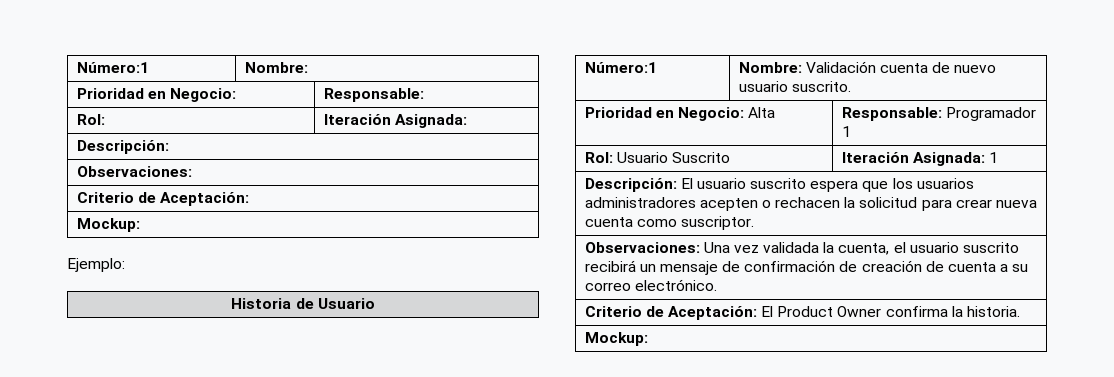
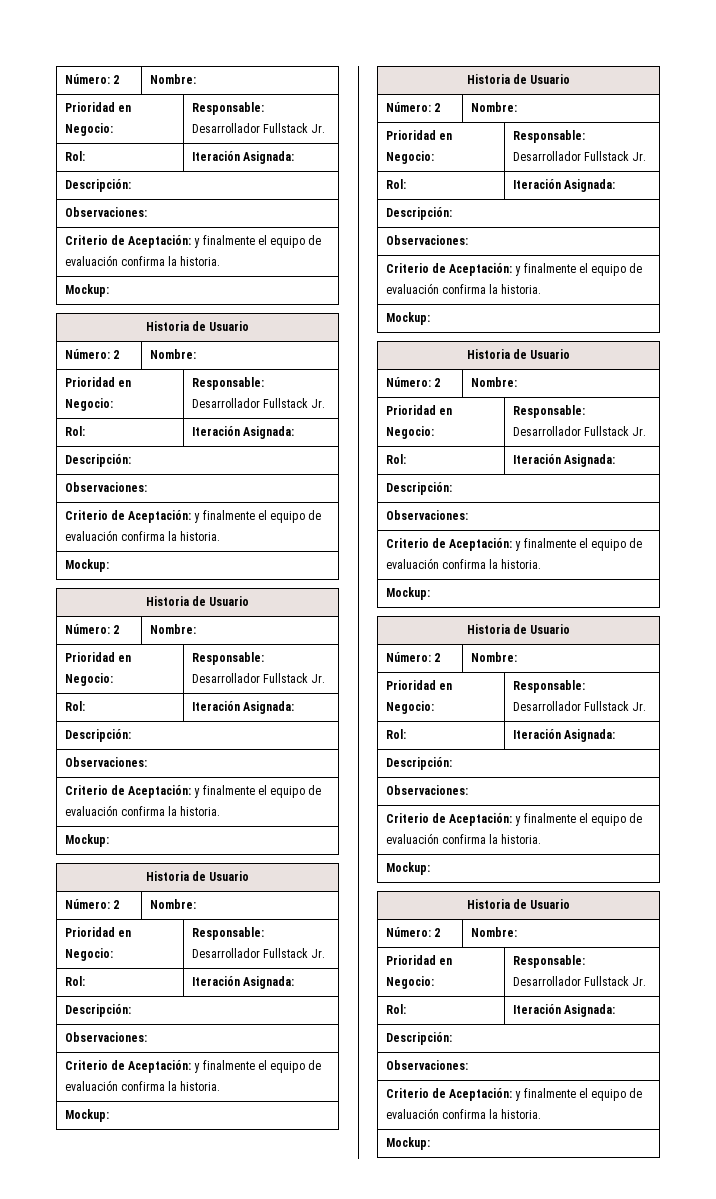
[76,62,149,73] [244,62,308,73] [76,88,236,102] [323,88,424,102] [76,114,105,125] [323,114,467,128] [76,140,169,154] [76,166,192,177] [76,192,249,206] [76,218,140,232] [67,258,125,272] [231,298,375,309] [584,62,657,73] [738,61,997,73] [738,81,851,92] [584,107,776,121] [841,107,1036,121] [841,126,851,137] [584,152,730,163] [841,152,998,166] [584,178,974,192] [584,197,1037,211] [584,216,754,230] [584,242,1019,255] [584,260,1029,275] [584,279,717,291] [584,306,882,320] Número:1 | Nombre: // Prioridad en Negocio: | Responsable: // Rol: | Iteración Asignada: // Descripción: // Observaciones: // Criterio de Aceptación: // Mockup: // Ejemplo: // Historia de Usuario // Número:1 | Nombre: Validación cuenta de nuevo usuario suscrito. // Prioridad en Negocio: Alta | Responsable: Programador 1 // Rol: Usuario Suscrito | Iteración Asignada: 1 // Descripción: El usuario suscrito espera que los usuarios administradores acepten o rechacen la solicitud para crear nueva cuenta como suscriptor. // Observaciones: Una vez validada la cuenta, el usuario suscrito recibirá un mensaje de confirmación de creación de cuenta a su correo electrónico. // Criterio de Aceptación: El Product Owner -> [64,74,119,84] [149,74,196,84] [64,102,131,112] [64,123,113,136] [191,102,264,115] [191,123,326,133] [64,151,85,161] [191,151,294,164] [64,179,131,192] [64,207,147,217] [64,235,322,248] [64,255,221,266] [64,284,109,297] [145,321,250,331] [64,349,119,359] [149,349,196,359] [64,377,131,387] [64,398,113,411] [191,377,264,390] [191,398,326,408] [64,426,85,436] [191,426,294,439] [64,454,131,467] [64,482,147,492] [64,510,322,523] [64,530,221,541] [64,559,109,572] [145,596,250,606] [64,624,119,634] [149,624,196,634] [64,652,131,662] [64,673,113,686] [191,652,264,665] [191,673,326,683] [64,701,85,711] [191,701,294,714] [64,729,131,742] [64,757,147,767] [64,785,322,798] [64,805,221,816] [64,834,109,847] [145,871,250,881] [64,899,119,909] [149,899,196,909] [64,927,131,937] [64,948,113,961] [191,927,264,940] [191,948,326,958] [64,976,85,986] [191,976,294,989] [64,1004,131,1017] [64,1032,147,1042] [64,1060,322,1073] [64,1080,221,1091] [64,1109,109,1122] [466,74,571,84] [385,102,440,112] [470,102,517,112] [385,130,452,140] [385,151,434,164] [512,130,585,143] [512,151,647,161] [385,179,406,189] [512,179,615,192] [385,207,452,220] [385,235,468,245] [385,263,643,276] [385,283,542,294] [385,312,430,325] [466,349,571,359] [385,377,440,387] [470,377,517,387] [385,405,452,415] [385,426,434,439] [512,405,585,418] [512,426,647,436] [385,454,406,464] [512,454,615,467] [385,482,452,495] [385,510,468,520] [385,538,643,551] [385,558,542,569] [385,587,430,600] [466,624,571,634] [385,652,440,662] [470,652,517,662] [385,680,452,690] [385,701,434,714] [512,680,585,693] [512,701,647,711] [385,729,406,739] [512,729,615,742] [385,757,452,770] [385,785,468,795] [385,813,643,826] [385,833,542,844] [385,862,430,875] [466,899,571,909] [385,927,440,937] [470,927,517,937] [385,955,452,965] [385,976,434,989] [512,955,585,968] [512,976,647,986] [385,1004,406,1014] [512,1004,615,1017] [385,1032,452,1045] [385,1060,468,1070] [385,1088,643,1101] [385,1108,439,1119] Número: 2 | Nombre: // Prioridad en Negocio: | Responsable: Desarrollador Fullstack Jr. // Rol: | Iteración Asignada: // Descripción: // Observaciones: // Criterio de Aceptación: y finalmente el equipo de evaluación confirma la historia. // Mockup: // Historia de Usuario // Número: 2 | Nombre: // Prioridad en Negocio: | Responsable: Desarrollador Fullstack Jr. // Rol: | Iteración Asignada: // Descripción: // Observaciones: // Criterio de Aceptación: y finalmente el equipo de evaluación confirma la historia. // Mockup: // Historia de Usuario // Número: 2 | Nombre: // Prioridad en Negocio: | Responsable: Desarrollador Fullstack Jr. // Rol: | Iteración Asignada: // Descripción: // Observaciones: // Criterio de Aceptación: y finalmente el equipo de evaluación confirma la historia. // Mockup: // Historia de Usuario // Número: 2 | Nombre: // Prioridad en Negocio: | Responsable: Desarrollador Fullstack Jr. // Rol: | Iteración Asignada: // Descripción: // Observaciones: // Criterio de Aceptación: y finalmente el equipo de evaluación confirma la historia. // Mockup: // Historia de Usuario // Número: 2 | Nombre: // Prioridad en Negocio: | Responsable: Desarrollador Fullstack Jr. // Rol: | Iteración Asignada: // Descripción: // Observaciones: // Criterio de Aceptación: y finalmente el equipo de evaluación confirma la historia. // Mockup: // Historia de Usuario // Número: 2 | Nombre: // Prioridad en Negocio: | Responsable: Desarrollador Fullstack Jr. // Rol: | Iteración Asignada: // Descripción: // Observaciones: // Criterio de Aceptación: y finalmente el equipo de evaluación confirma la historia. // Mockup: // Historia de Usuario // Número: 2 | Nombre: // Prioridad en Negocio: | Responsable: Desarrollador Fullstack Jr. // Rol: | Iteración Asignada: // Descripción: // Observaciones: // Criterio de Aceptación: y finalmente el equipo de evaluación confirma la historia. // Mockup: // Historia de Usuario // Número: 2 | Nombre: // Prioridad en Negocio: | Responsable: Desarrollador Fullstack Jr. // Rol: | Iteración Asignada: // Descripción: // Observaciones: // Criterio de Aceptación: y finalmente el equipo de evaluación

